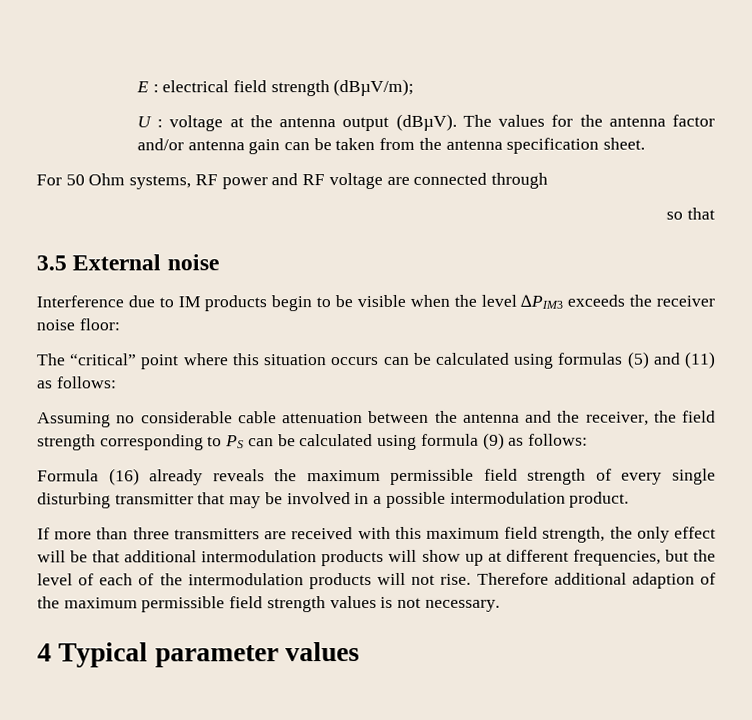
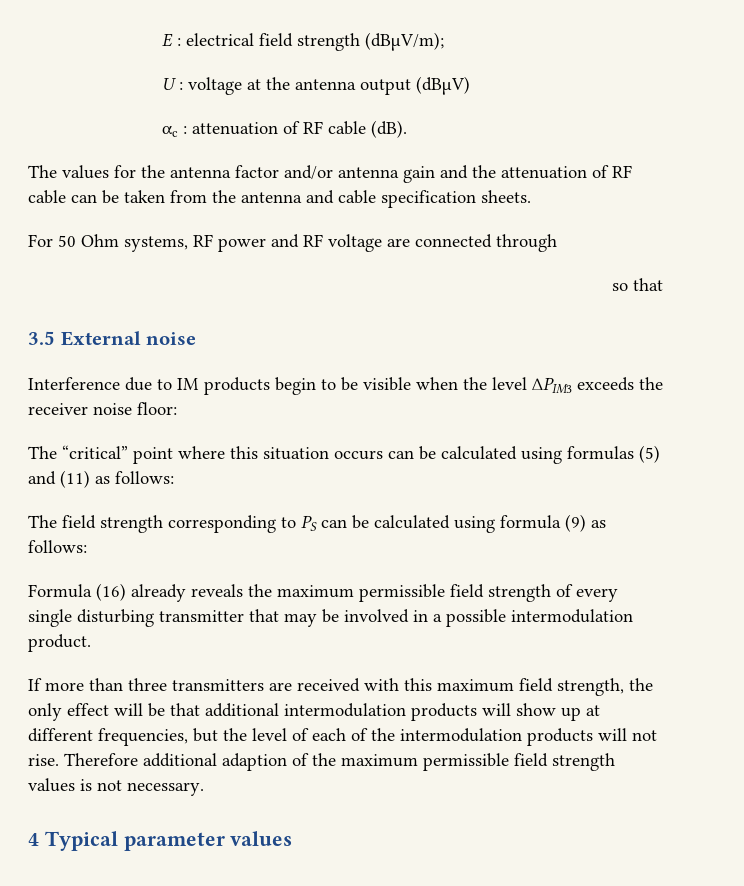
[395,113,457,131] (dBµV). -> [415,76,470,95] [161,120,407,138] (dBµV) // αc : attenuation of RF cable (dB). //
(281, 147) none -> [440,165,632,179] [28,190,66,204] and the attenuation of RF cable
[506,137,646,154] specification sheet. -> [306,190,531,208] and cable specification sheets.
[37,410,677,428] Assuming no considerable cable attenuation between the antenna and the receiver, the -> [28,515,57,528] The

